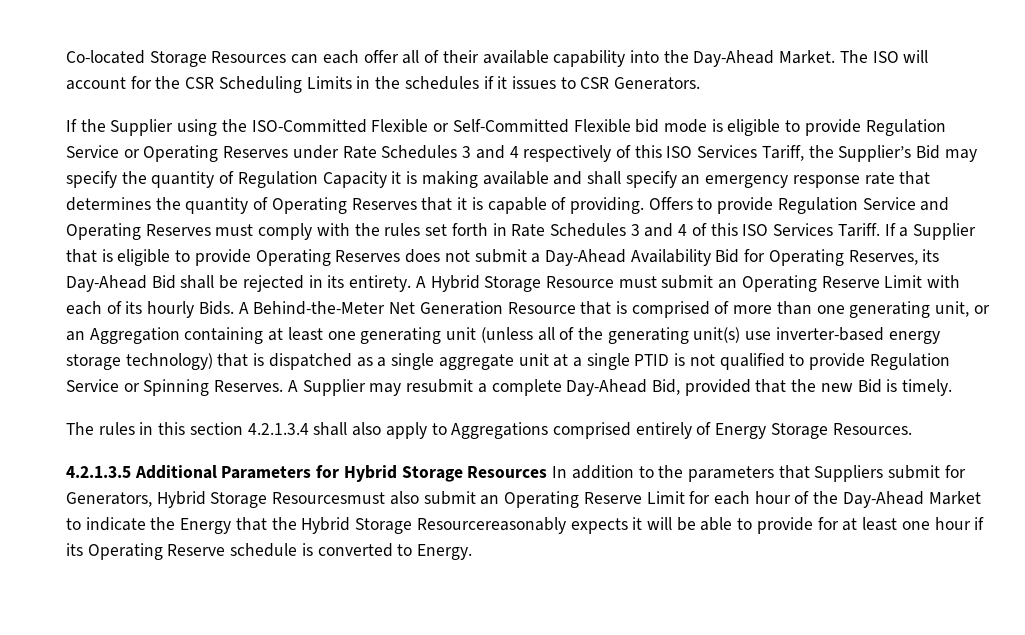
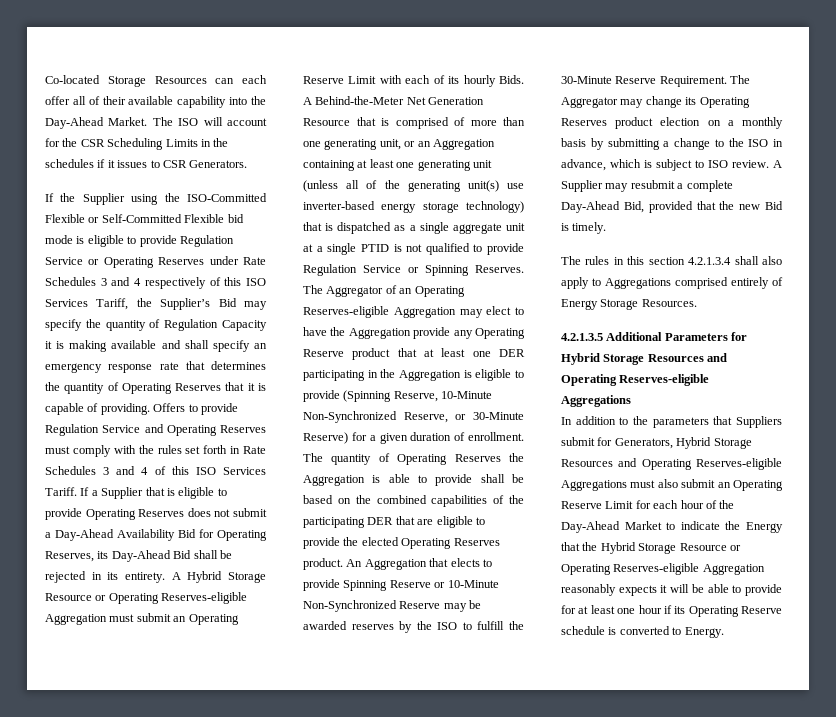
(614, 282) none -> [95,592,248,604] [45,614,107,625] or Operating Reserves-eligible Aggregation
(284, 386) none -> [303,285,465,297] [303,306,524,318] [303,327,525,339] [303,348,525,360] [303,369,524,381] [303,390,493,402] [303,411,524,423] [303,432,524,444] [303,453,524,465] [303,474,524,486] [303,495,524,507] [303,516,485,528] [303,537,500,549] [303,558,492,570] [303,579,499,591] [303,600,482,612] [303,621,524,633] [561,75,751,87] [561,96,750,108] [561,117,783,129] [561,138,783,150] [561,159,769,171] The Aggregator of an Operating Reserves-eligible Aggregation may elect to have the Aggregation provide any Operating Reserve product that at least one DER participating in the Aggregation is eligible to provide (Spinning Reserve, 10-Minute Non-Synchronized Reserve, or 30-Minute Reserve) for a given duration of enrollment. The quantity of Operating Reserves the Aggregation is able to provide shall be based on the combined capabilities of the participating DER that are eligible to provide the elected Operating Reserves product. An Aggregation that elects to provide Spinning Reserve or 10-Minute Non-Synchronized Reserve may be awarded reserves by the ISO to fulfill the 30-Minute Reserve Requirement. The Aggregator may change its Operating Reserves product election on a monthly basis by submitting a change to the ISO in advance, which is subject to ISO review.
(548, 472) none -> [707,353,728,362] [561,374,710,386] [561,395,631,407] and Operating Reserves-eligible Aggregations //
[272,492,386,504] Resourcesmust -> [561,458,782,470] [561,480,656,491] Resources and Operating Reserves-eligible Aggregations must
[416,517,566,534] Resourcereasonably -> [679,543,741,551] [561,563,765,575] [561,584,616,596] Resource or Operating Reserves-eligible Aggregation reasonably

